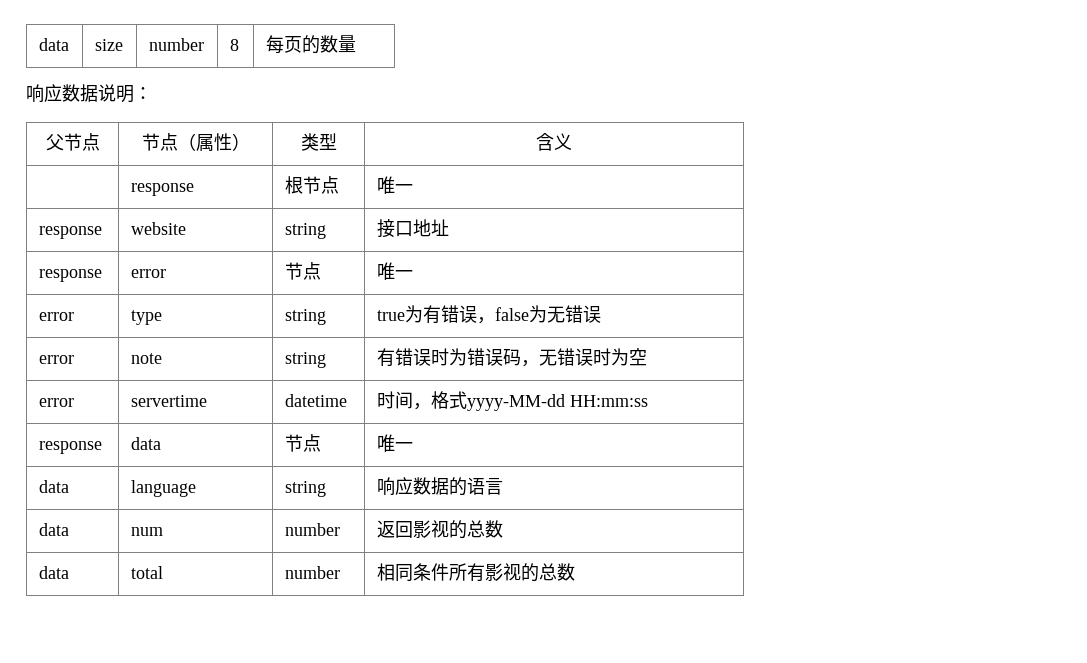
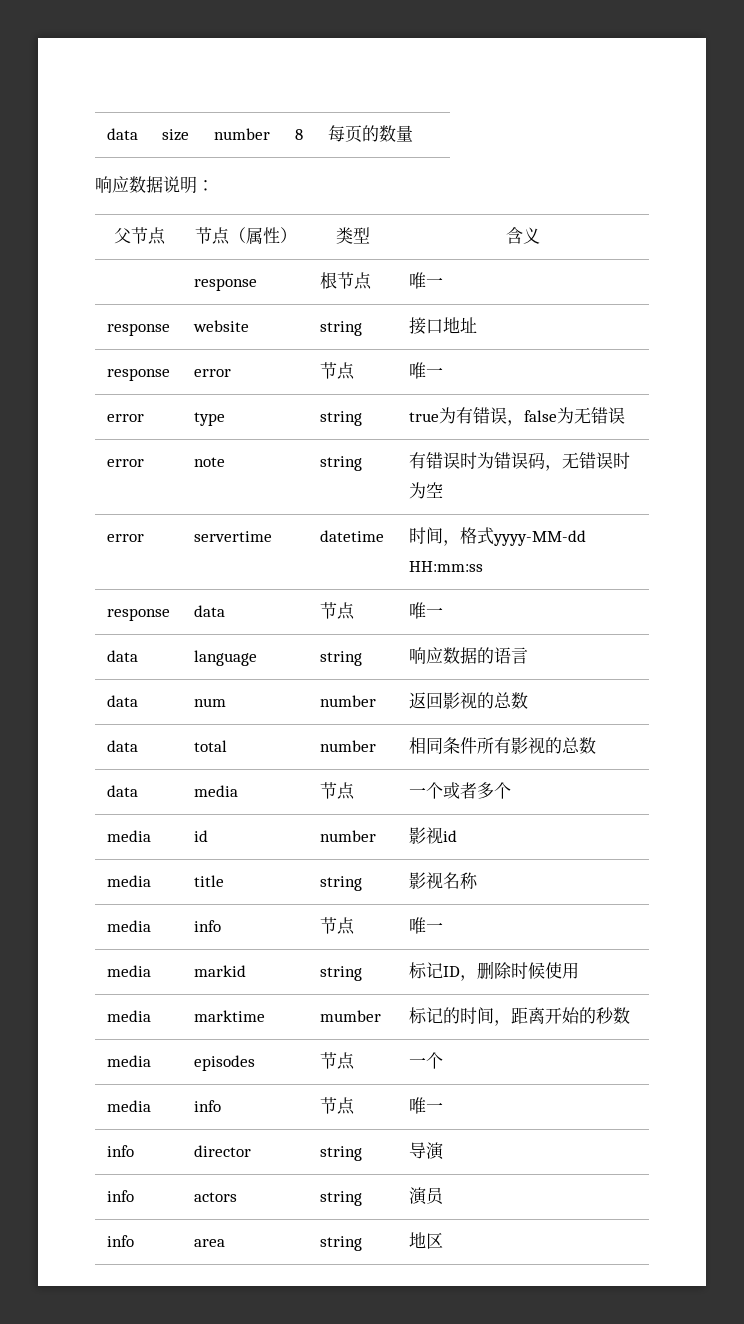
(575, 572) none -> [106,785,138,797] [193,785,238,797] [319,782,355,800] [408,782,511,799] [106,830,151,842] [193,830,208,842] [319,830,376,842] [408,827,457,844] [106,875,151,887] [193,875,224,887] [319,876,362,891] [408,872,478,889] [106,920,151,932] [193,920,221,932] [319,917,355,935] [408,917,443,934] [106,965,151,977] [193,965,246,977] [319,966,362,981] [408,961,579,981] [106,1010,151,1022] [193,1010,265,1022] [319,1010,381,1022] [408,1007,630,1026] [106,1055,151,1067] [193,1055,255,1071] [319,1052,355,1070] [408,1052,443,1069] [106,1100,151,1112] [193,1100,221,1112] [319,1097,355,1115] [408,1097,443,1114] [106,1145,134,1157] [193,1145,251,1157] [319,1146,362,1161] [408,1142,445,1160] [106,1190,134,1202] [193,1192,237,1202] [319,1191,362,1206] [408,1187,445,1205] [106,1235,134,1247] [193,1239,225,1247] [319,1236,362,1251] [408,1232,443,1249] // data | media | 节点 | 一个或者多个 // media | id | number | 影视id // media | title | string | 影视名称 // media | info | 节点 | 唯一 // media | markid | string | 标记ID，删除时候使用 // media | marktime | mumber | 标记的时间，距离开始的秒数 // media | episodes | 节点 | 一个 // media | info | 节点 | 唯一 // info | director | string | 导演 // info | actors | string | 演员 // info | area | string | 地区

